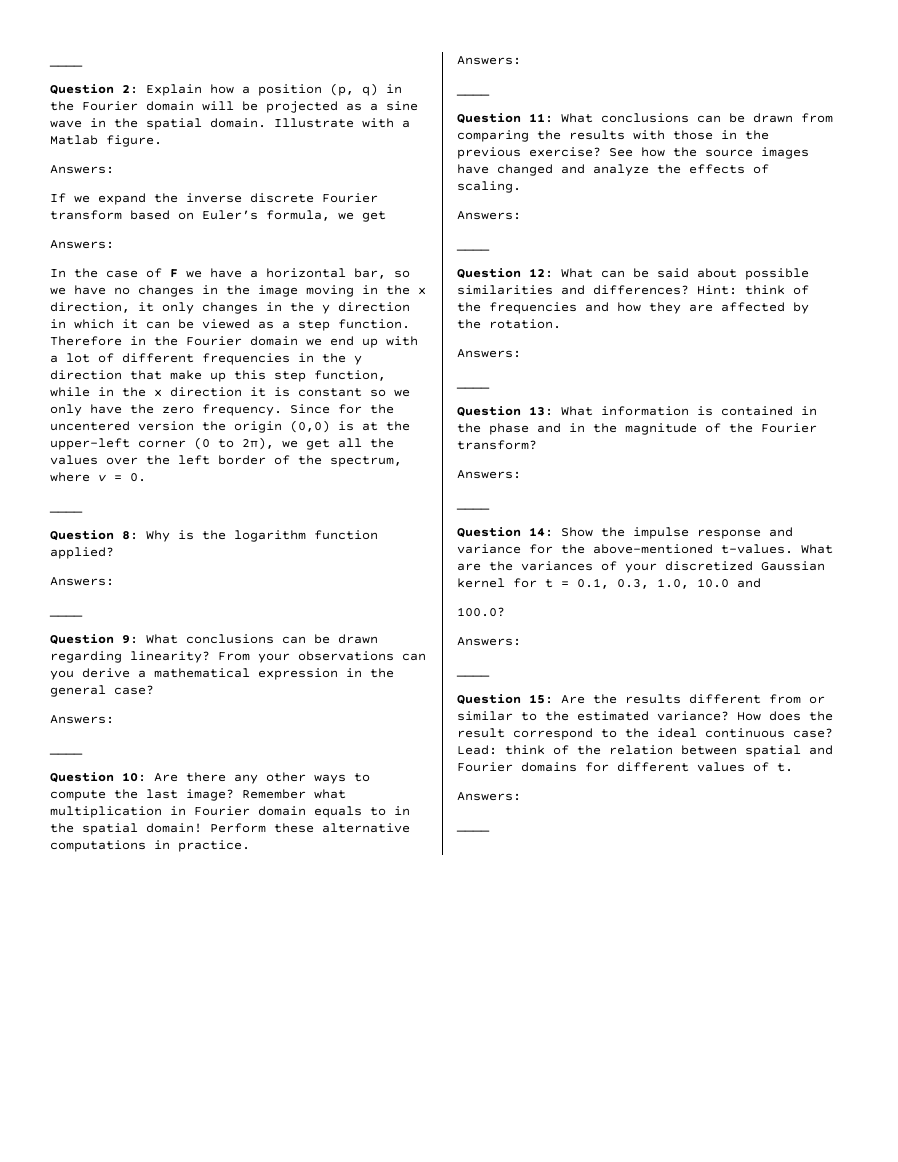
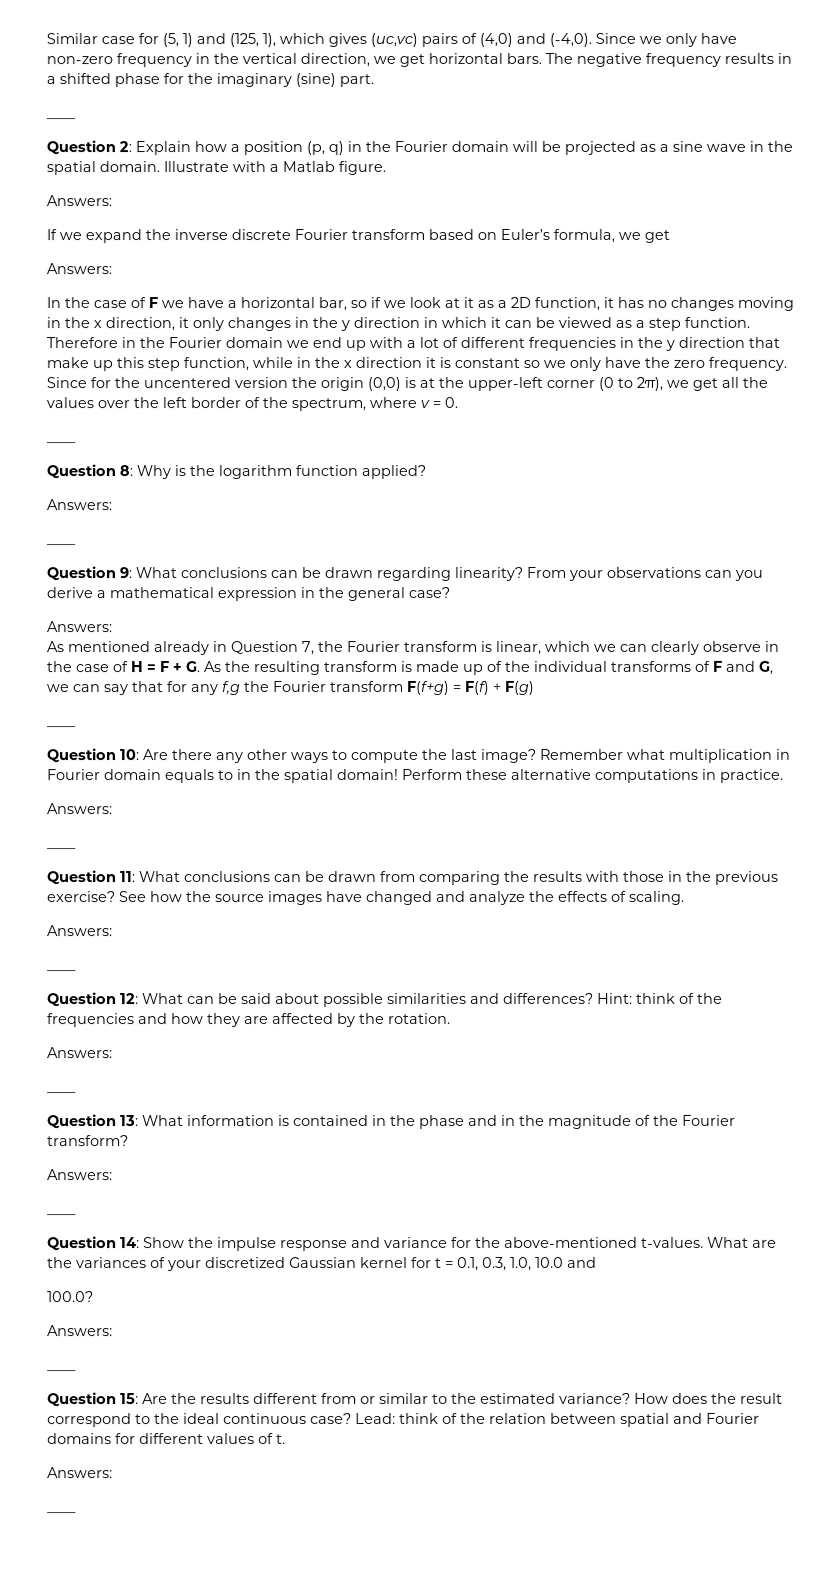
(49, 65) none -> [46,32,737,48] [46,52,792,68] [46,73,374,88] Similar case for (5, 1) and (125, 1), which gives (uc,vc) pairs of (4,0) and (-4,0). Since we only have non-zero frequency in the vertical direction, we get horizontal bars. The negative frequency results in a shifted phase for the imaginary (sine) part. //
[50,285,298,297] we have no changes in the image -> [370,296,734,311] if we look at it as a 2D function, it has no changes
(114, 719) none -> [46,640,779,656] [46,660,773,676] [46,680,534,696] // As mentioned already in Question 7, the Fourier transform is linear, which we can clearly observe in the case of H = F + G. As the resulting transform is made up of the individual transforms of F and G, we can say that for any f,g the Fourier transform F(f+g) = F(f) + F(g)

